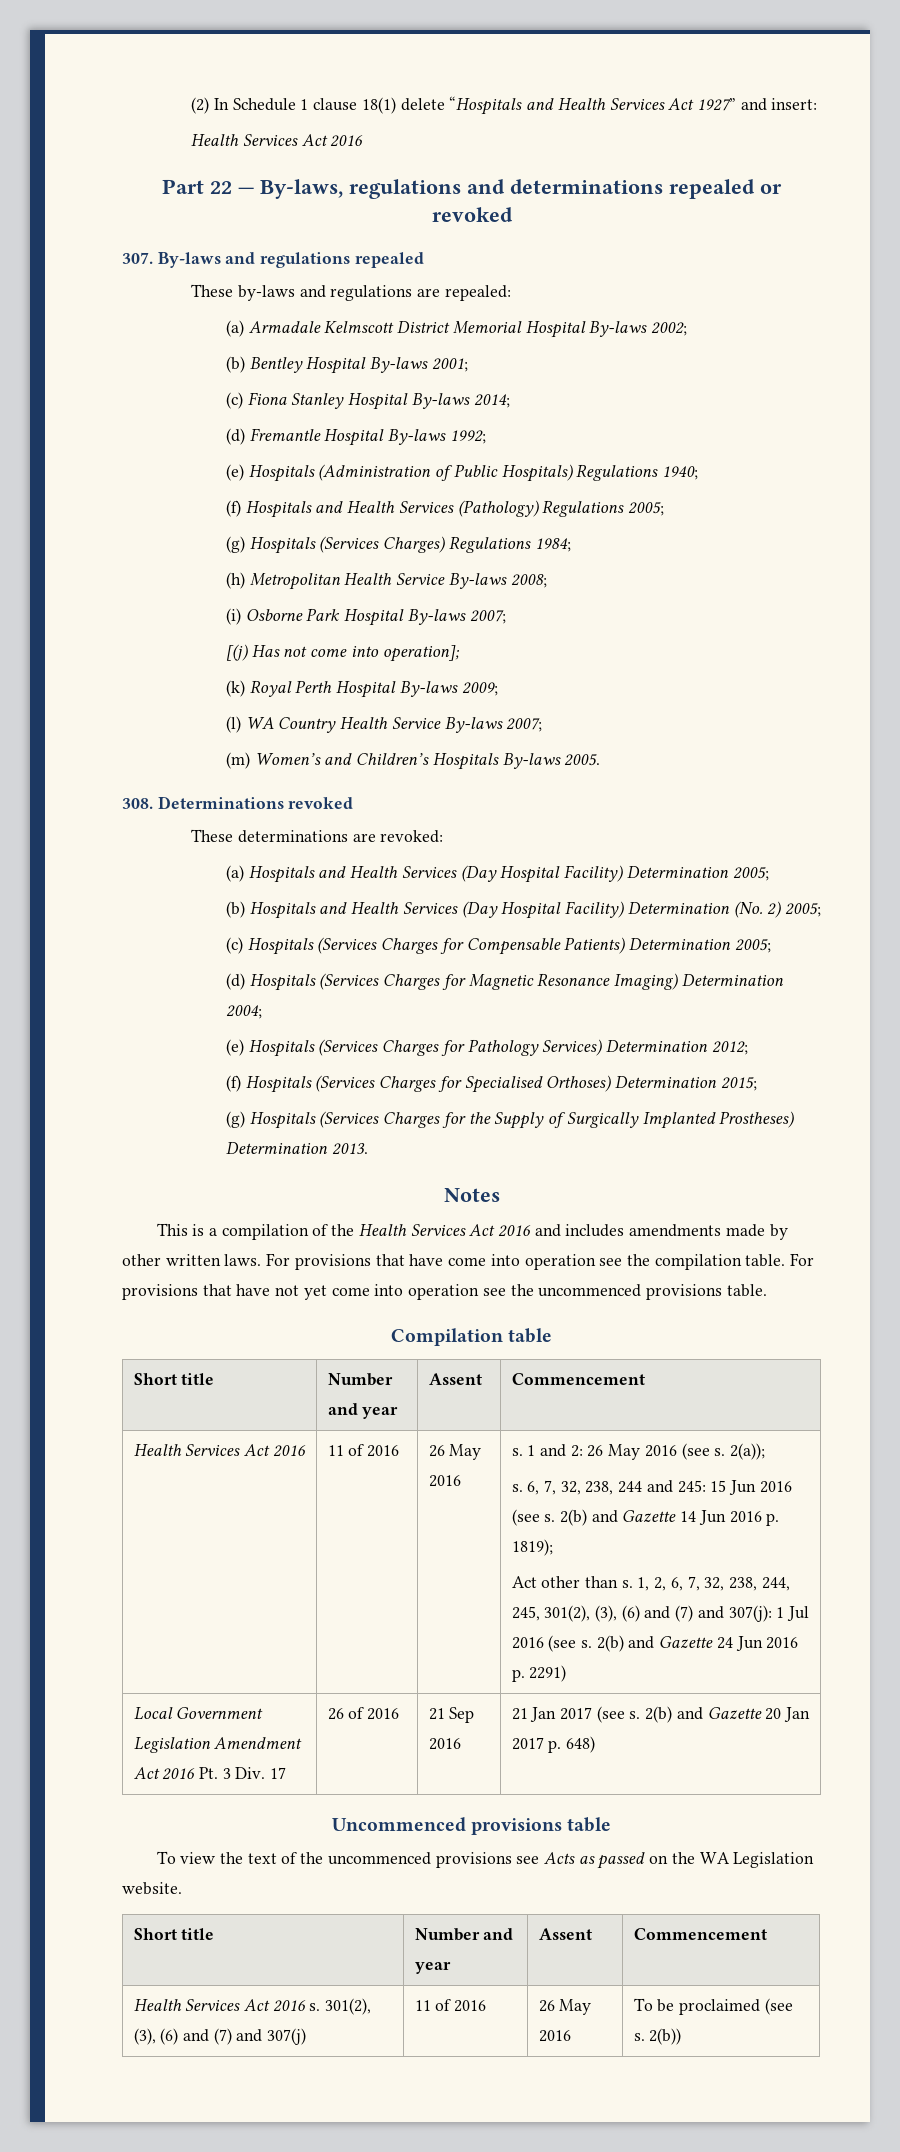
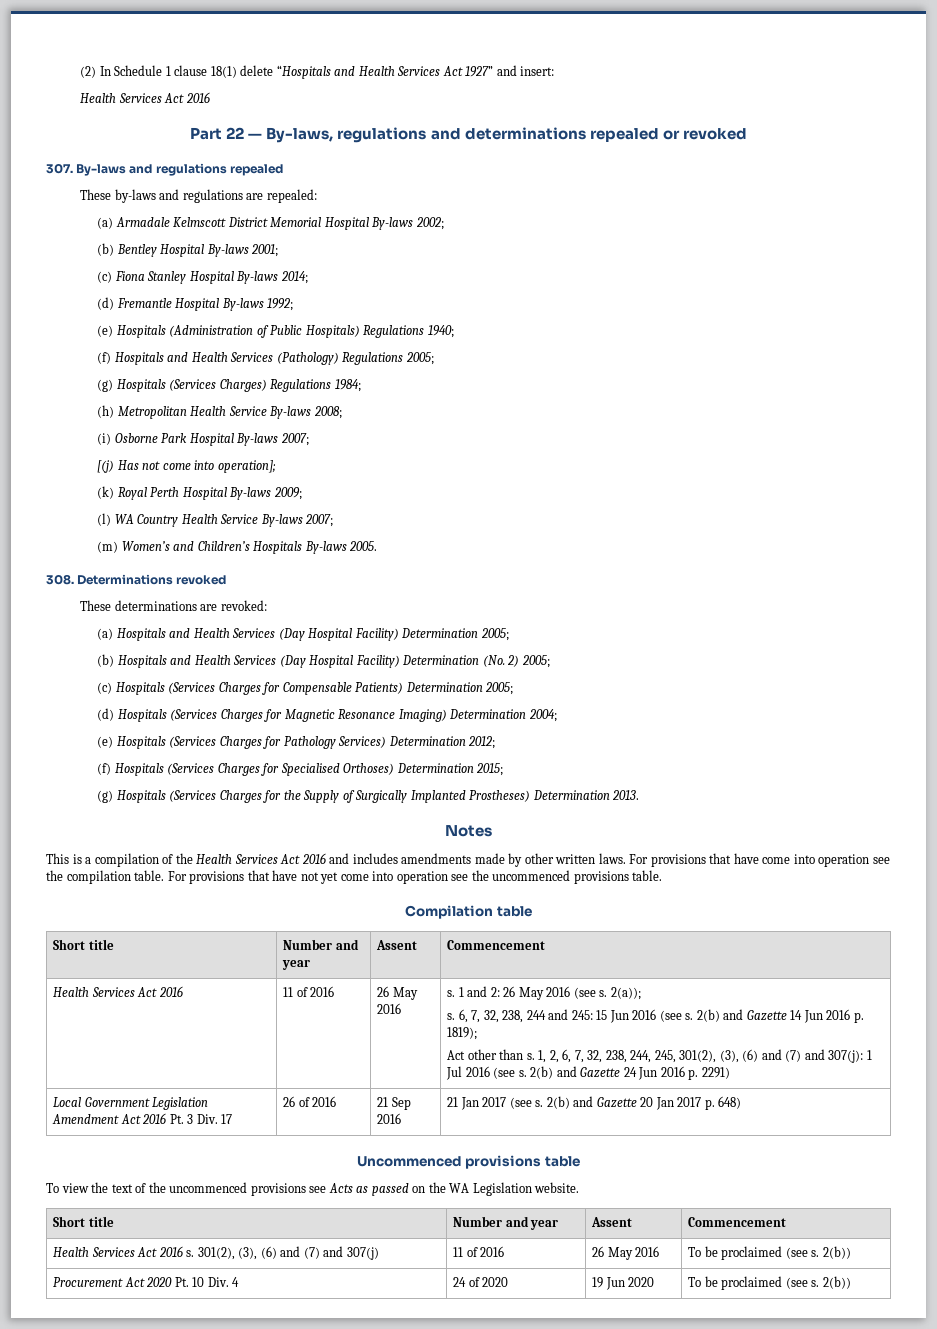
(682, 2036) none -> [53,1277,240,1287] [453,1277,509,1287] [592,1277,655,1290] [688,1276,851,1290] // Procurement Act 2020 Pt. 10 Div. 4 | 24 of 2020 | 19 Jun 2020 | To be proclaimed (see s. 2(b))

